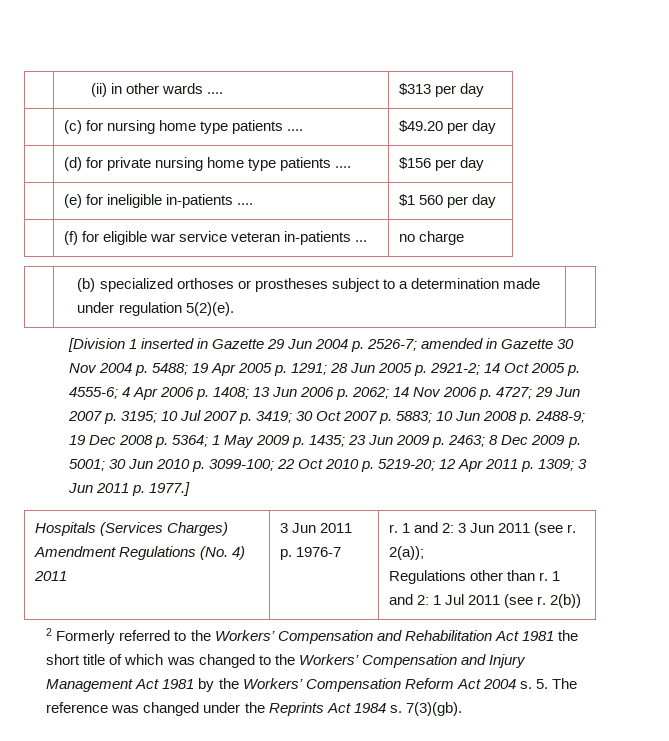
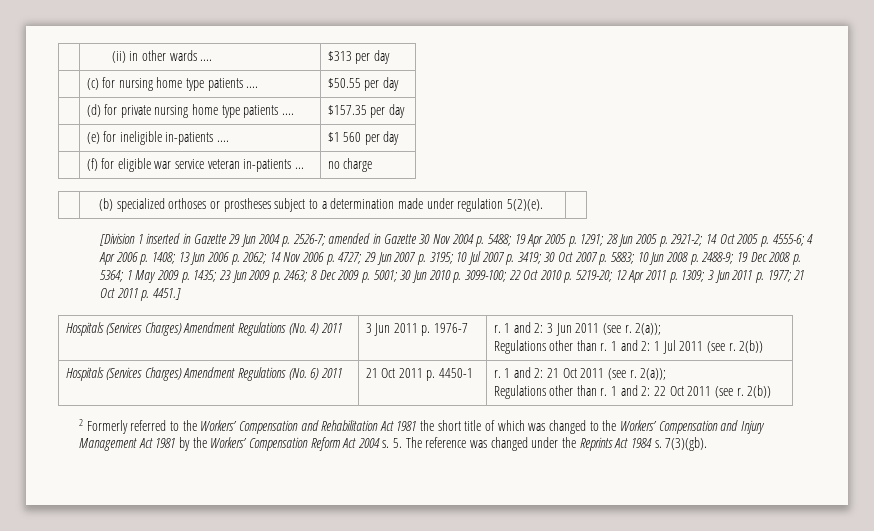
[399,120,444,132] $49.20 -> [327,78,361,88] $50.55
[399,157,432,169] $156 -> [327,105,367,115] $157.35
[148,482,190,496] 1977.] -> [767,270,805,282] [99,288,181,301] 1977; 21 Oct 2011 p. 4451.]
(582, 601) none -> [65,367,343,381] [365,368,474,381] [493,367,667,380] [493,385,772,399] // Hospitals (Services Charges) Amendment Regulations (No. 6) 2011 | 21 Oct 2011 p. 4450-1 | r. 1 and 2: 21 Oct 2011 (see r. 2(a)); // Regulations other than r. 1 and 2: 22 Oct 2011 (see r. 2(b))

